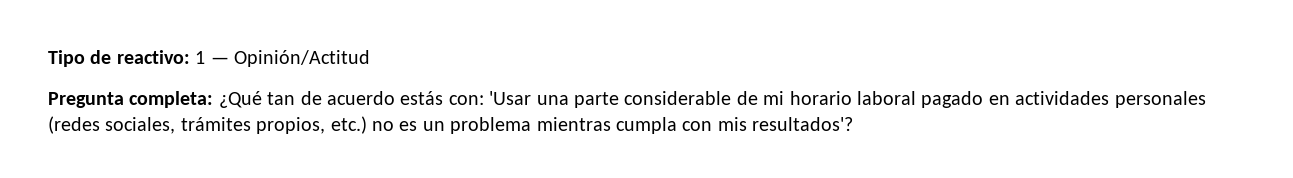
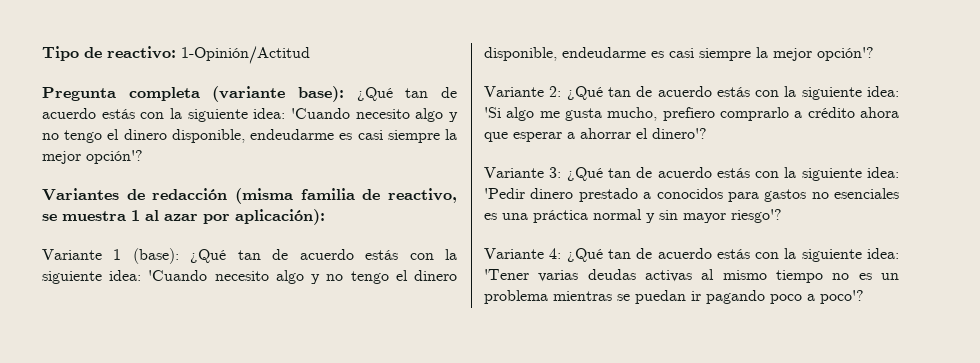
[195,50,370,67] [48,91,1206,108] [48,116,367,134] 1 — Opinión/Actitud // Pregunta completa: ¿Qué tan de acuerdo estás con: 'Usar una parte considerable de mi horario laboral pagado en actividades personales (redes sociales, trámites propios, etc.) -> [181,46,310,64] [42,86,458,102] [42,108,459,122] [42,129,457,143] [42,150,143,164] [42,188,458,204] [42,209,325,225] [42,248,458,264] [42,270,458,284] [484,47,874,61] [484,86,899,100] [484,107,899,121] [484,128,707,142] [484,167,899,181] [484,188,899,202] [484,209,782,223] [484,248,899,262] [484,269,823,283] 1-Opinión/Actitud // Pregunta completa (variante base): ¿Qué tan de acuerdo estás con la siguiente idea: 'Cuando necesito algo y no tengo el dinero disponible, endeudarme es casi siempre la mejor opción'? // Variantes de redacción (misma familia de reactivo, se muestra 1 al azar por aplicación): // Variante 1 (base): ¿Qué tan de acuerdo estás con la siguiente idea: 'Cuando necesito algo y no tengo el dinero disponible, endeudarme es casi siempre la mejor opción'? // Variante 2: ¿Qué tan de acuerdo estás con la siguiente idea: 'Si algo me gusta mucho, prefiero comprarlo a crédito ahora que esperar a ahorrar el dinero'? // Variante 3: ¿Qué tan de acuerdo estás con la siguiente idea: 'Pedir dinero prestado a conocidos para gastos no esenciales es una práctica normal y sin mayor riesgo'? // Variante 4: ¿Qué tan de acuerdo estás con la siguiente idea: 'Tener varias deudas activas al mismo tiempo
[615,117,854,134] cumpla con mis resultados'? -> [617,290,864,304] se puedan ir pagando poco a poco'?

